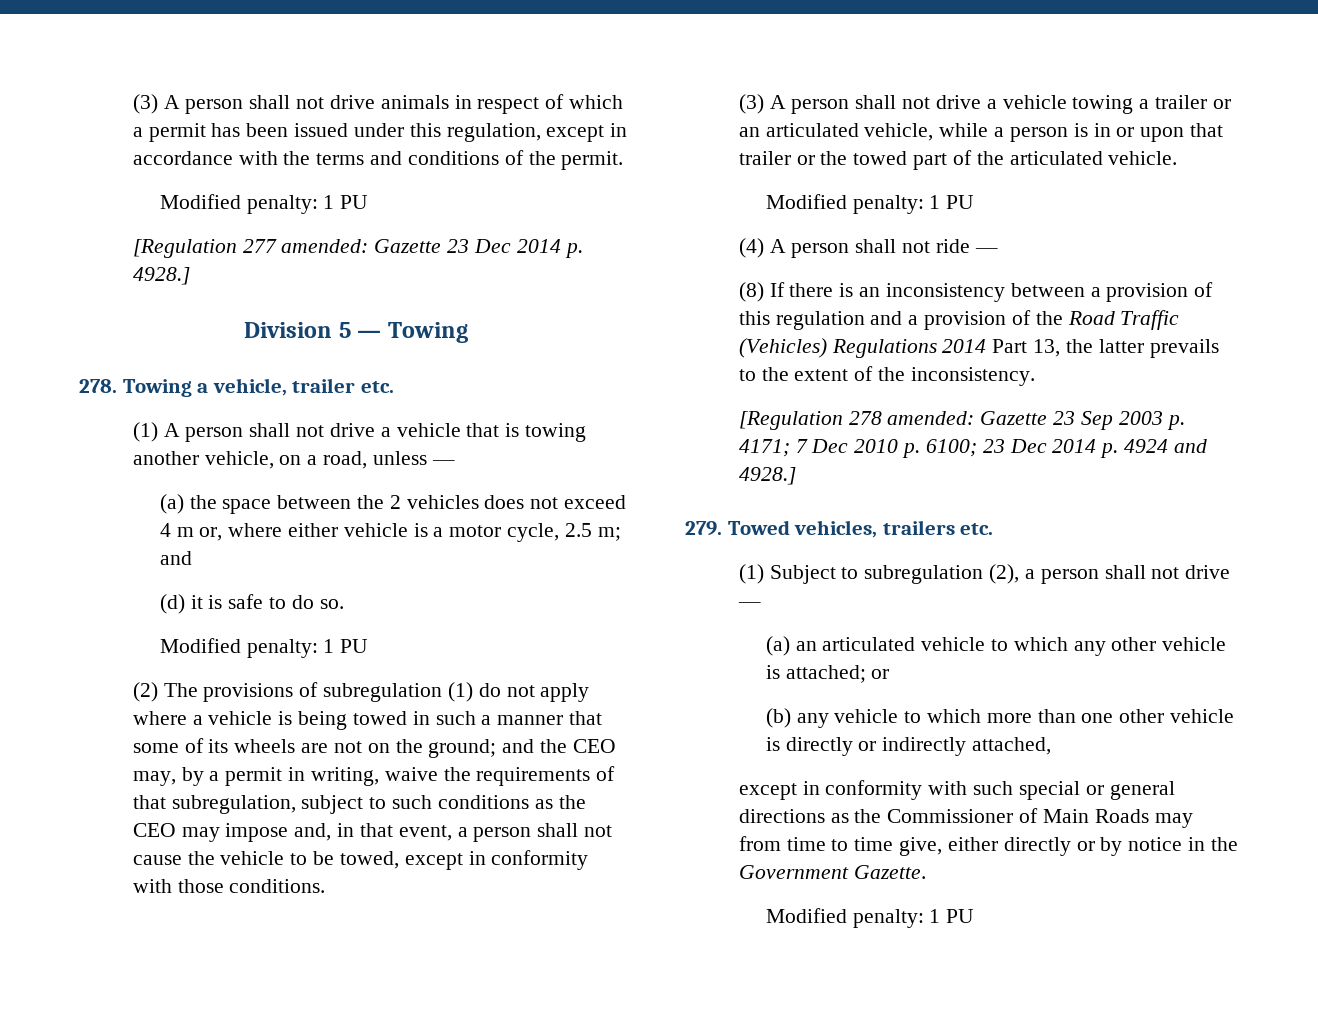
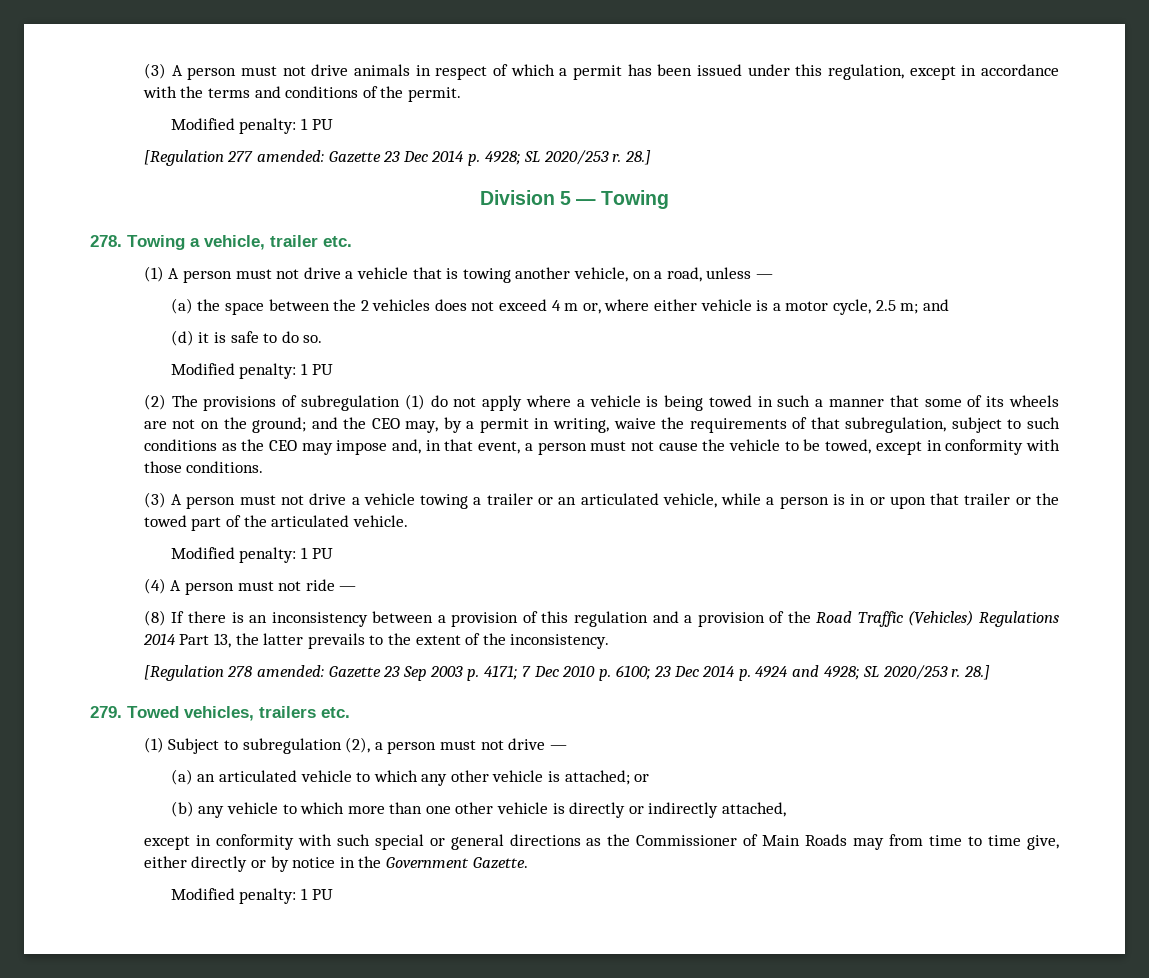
[132,94,291,114] (3) A person shall -> [143,63,277,80] (3) A person must
[132,267,190,285] 4928.] -> [484,150,651,165] 4928; SL 2020/253 r. 28.]
[249,423,291,437] shall -> [235,269,272,279] must
[537,823,579,837] shall -> [590,441,627,451] must
[855,95,897,109] shall -> [239,495,276,505] must
[855,239,897,253] shall -> [237,581,274,591] must
[738,467,796,485] 4928.] -> [823,665,991,680] 4928; SL 2020/253 r. 28.]
[1104,565,1146,579] shall -> [439,740,476,750] must

